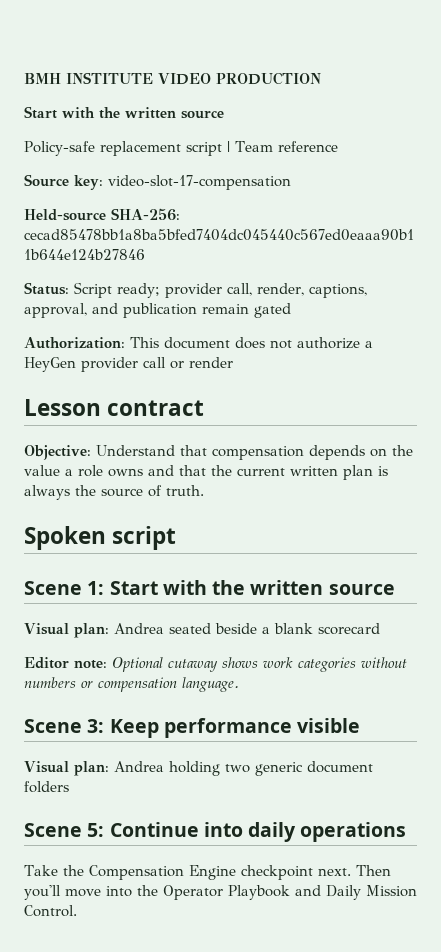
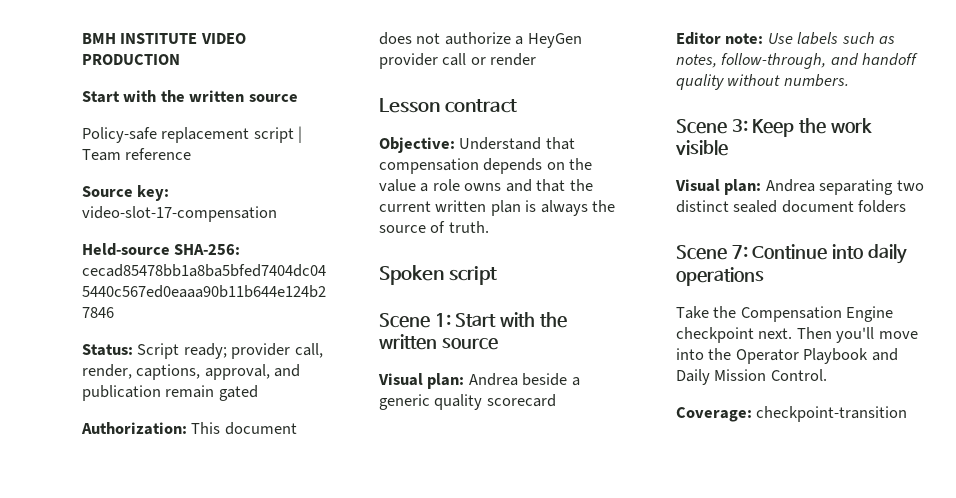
[169,623,211,634] seated -> (518, 379) none
[274,623,313,634] blank -> [379,394,483,410] generic quality
[112,657,407,672] [24,677,239,692] Optional cutaway shows work categories without numbers or compensation language. -> [767,32,896,45] [676,53,919,69] [676,74,849,90] Use labels such as notes, follow-through, and handoff quality without numbers.
[163,718,292,738] performance -> [799,118,872,134] the work
[169,761,303,776] holding two generic -> [819,179,924,195] [676,200,778,213] separating two distinct sealed
[87,823,105,837] 5: -> [731,245,748,259] 7:
(77, 911) none -> [676,406,908,422] // Coverage: checkpoint-transition

